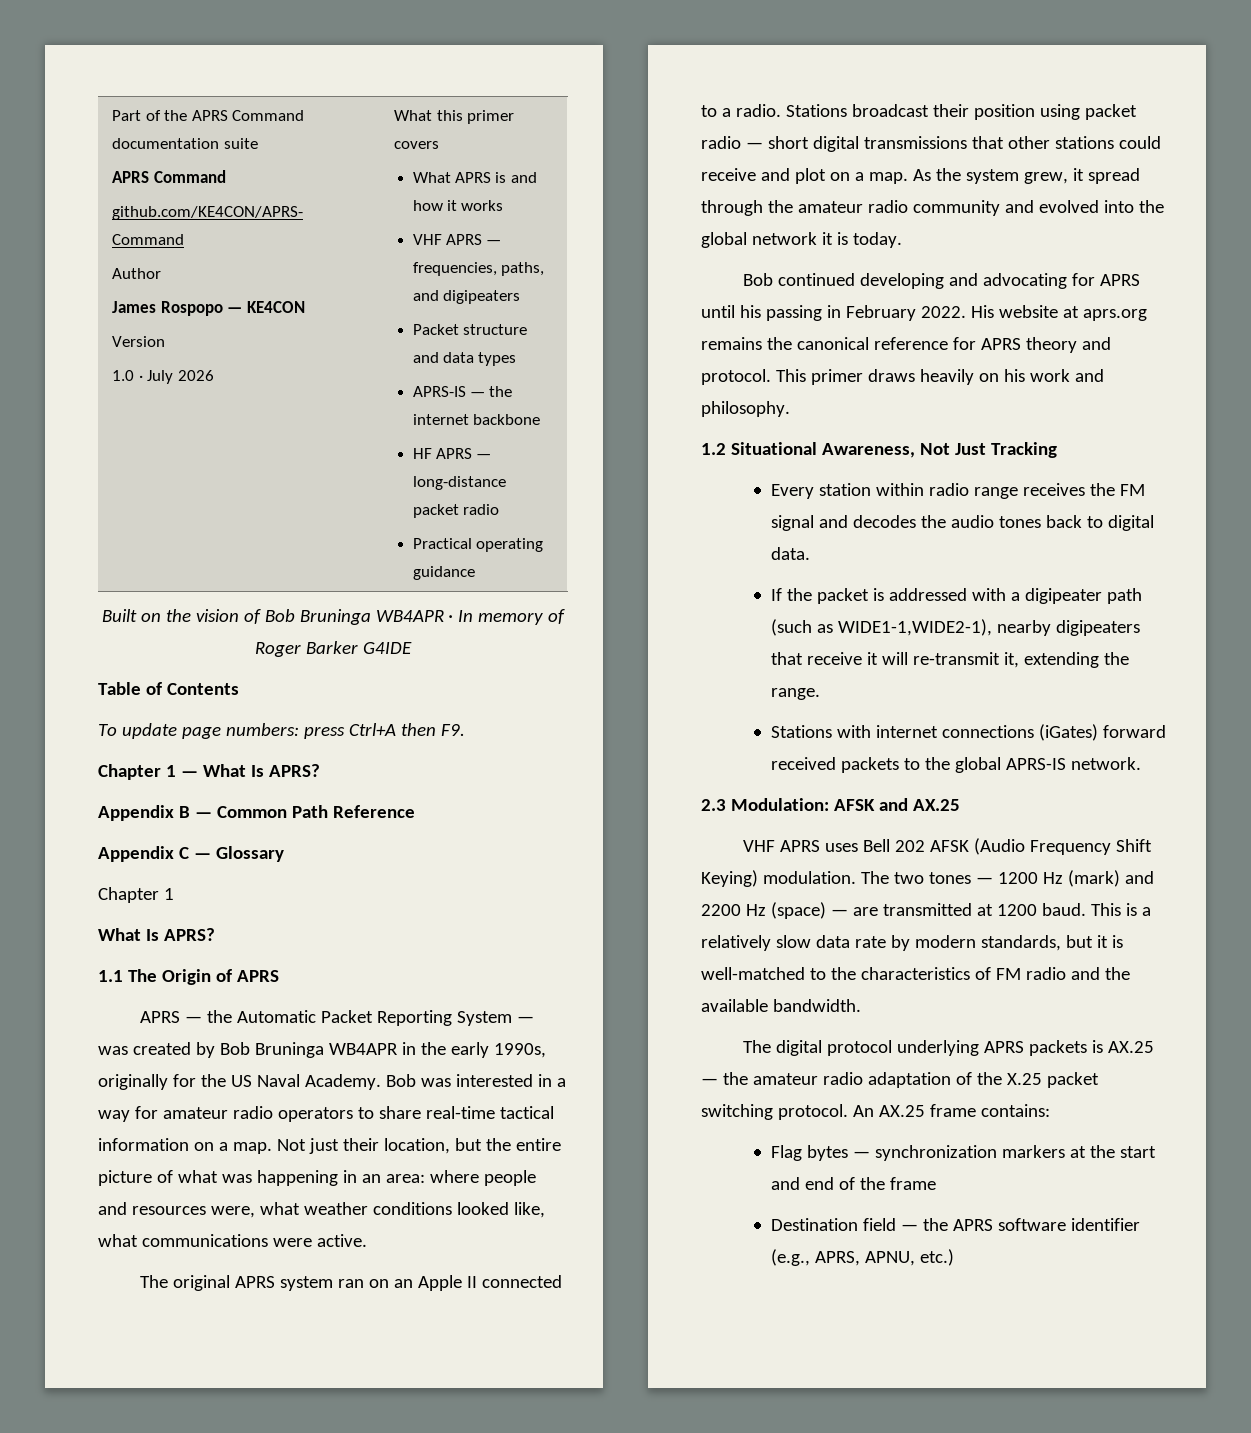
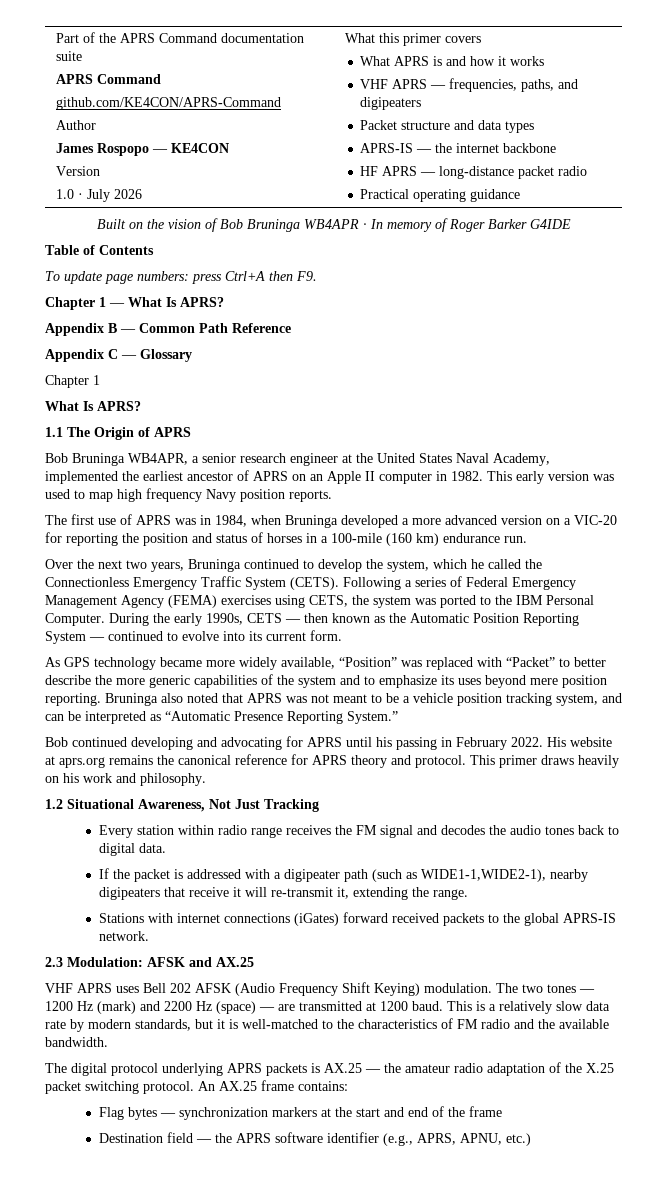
[140,1010,535,1026] [98,1042,546,1058] [98,1074,566,1090] [98,1106,554,1122] [98,1138,561,1154] [98,1170,536,1186] [98,1202,545,1218] [98,1234,367,1247] [140,1275,563,1291] [701,104,1137,120] [701,136,1161,152] [701,168,1140,184] [701,200,1164,216] [701,232,902,248] APRS — the Automatic Packet Reporting System — was created by Bob Bruninga WB4APR in the early 1990s, originally for the US Naval Academy. Bob was interested in a way for amateur radio operators to share real-time tactical information on a map. Not just their location, but the entire picture of what was happening in an area: where people and resources were, what weather conditions looked like, what communications were active. // The original APRS system ran on an Apple II connected to a radio. Stations broadcast their position using packet radio — short digital transmissions that other stations could receive and plot on a map. As the system grew, it spread through the amateur radio community and evolved into the global network it is today. -> [45,453,550,466] [45,470,614,484] [45,488,332,502] [45,514,617,528] [45,532,527,546] [45,559,542,572] [45,576,576,590] [45,595,594,608] [45,613,579,626] [45,630,342,644] [45,657,606,670] [45,674,607,688] [45,693,622,706] [45,711,398,724] Bob Bruninga WB4APR, a senior research engineer at the United States Naval Academy, implemented the earliest ancestor of APRS on an Apple II computer in 1982. This early version was used to map high frequency Navy position reports. // The first use of APRS was in 1984, when Bruninga developed a more advanced version on a VIC-20 for reporting the position and status of horses in a 100-mile (160 km) endurance run. // Over the next two years, Bruninga continued to develop the system, which he called the Connectionless Emergency Traffic System (CETS). Following a series of Federal Emergency Management Agency (FEMA) exercises using CETS, the system was ported to the IBM Personal Computer. During the early 1990s, CETS — then known as the Automatic Position Reporting System — continued to evolve into its current form. // As GPS technology became more widely available, “Position” was replaced with “Packet” to better describe the more generic capabilities of the system and to emphasize its uses beyond mere position reporting. Bruninga also noted that APRS was not meant to be a vehicle position tracking system, and can be interpreted as “Automatic Presence Reporting System.”

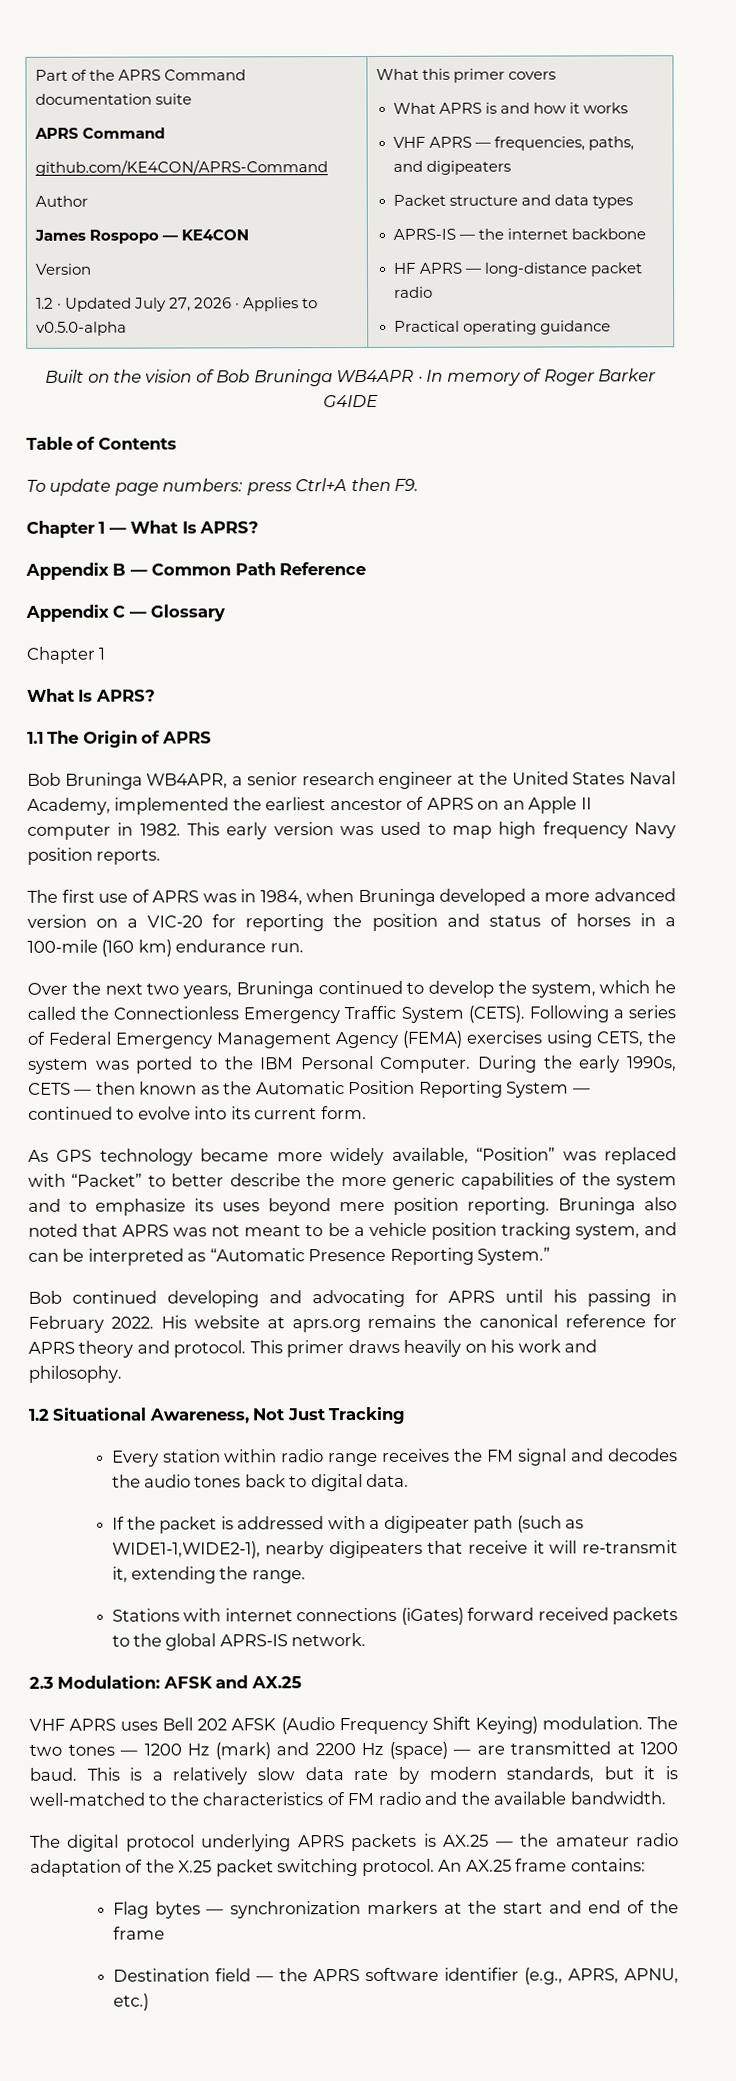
[55,189,142,202] 1.0 · July 2026 -> [36,297,319,312] [36,321,128,336] 1.2 · Updated July 27, 2026 · Applies to v0.5.0-alpha

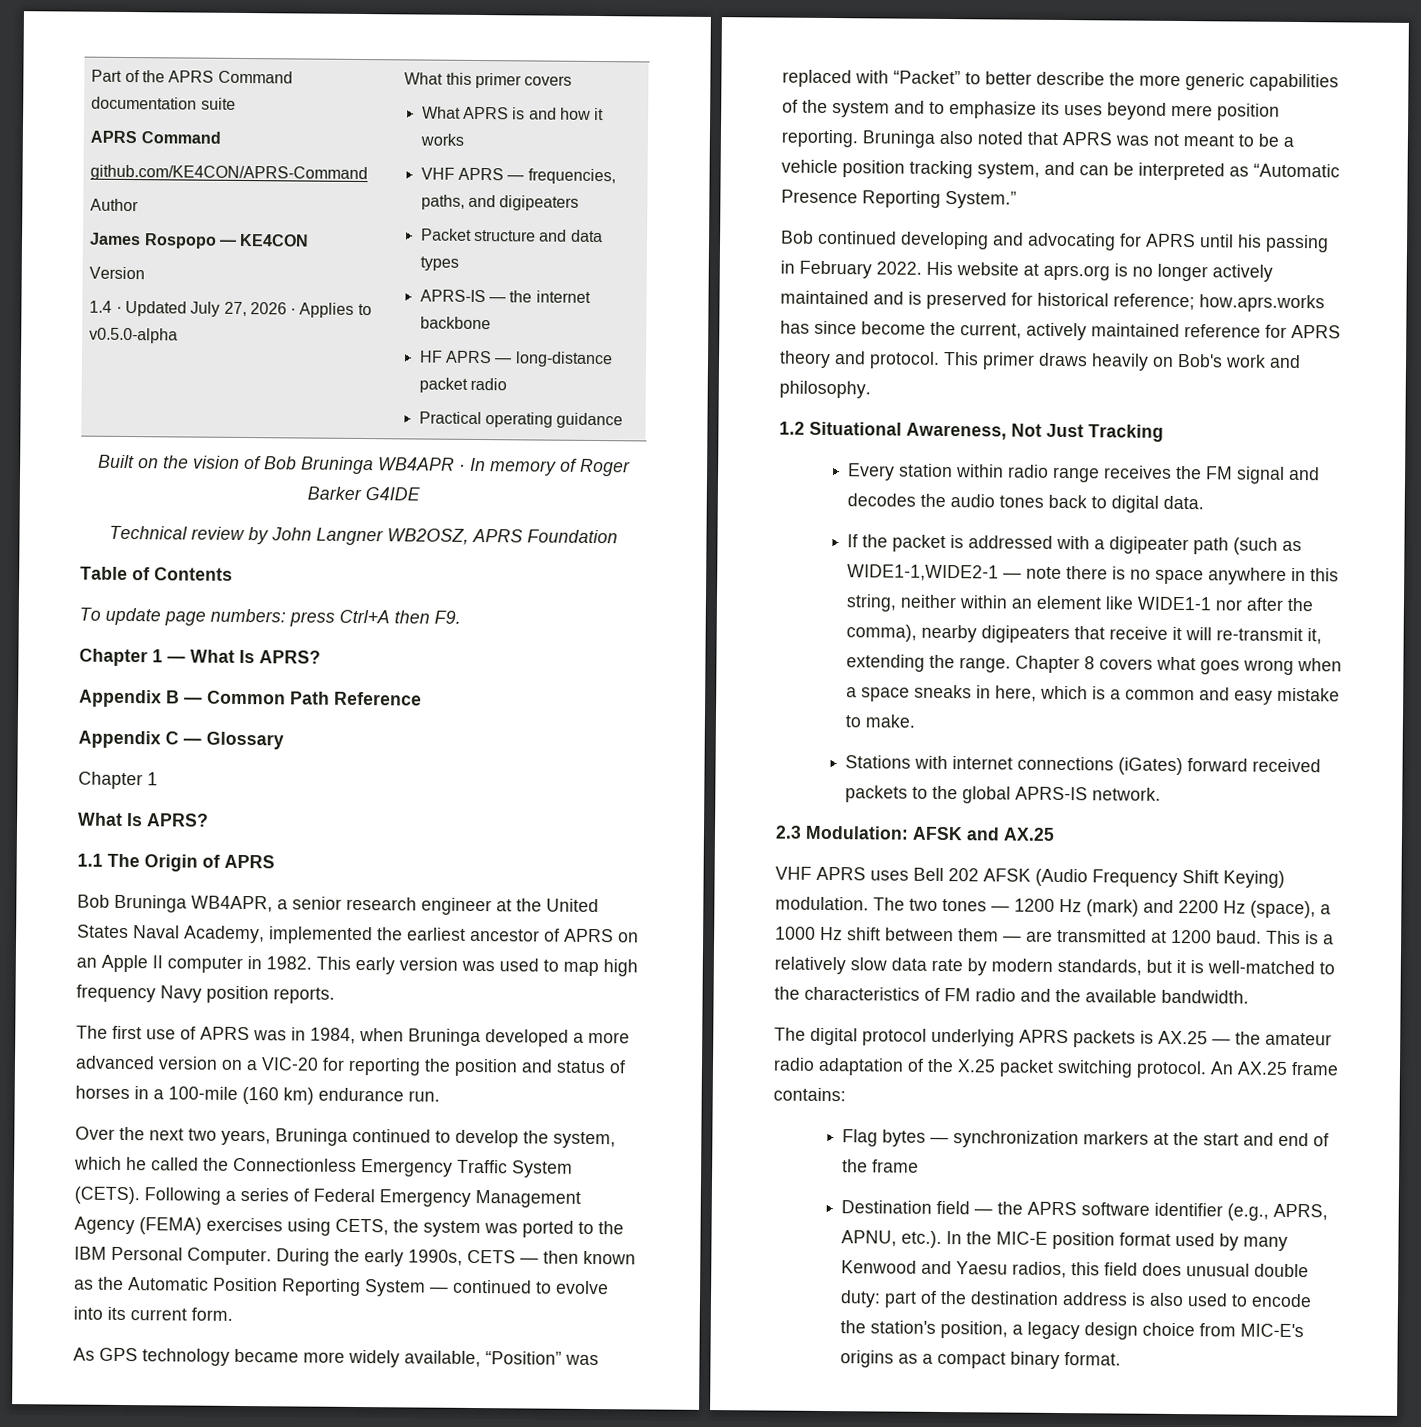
[36,297,55,309] 1.2 -> [89,300,113,313] 1.4
(379, 401) none -> [108,525,618,546] // Technical review by John Langner WB2OSZ, APRS Foundation
[367,1314,559,1329] remains the canonical -> [1114,263,1273,282] [780,290,1325,313] [780,320,1180,341] is no longer actively maintained and is preserved for historical reference; how.aprs.works has since become the current, actively maintained
[490,1339,515,1353] his -> [1177,353,1223,368] Bob's
[111,1541,261,1559] WIDE1-1,WIDE2-1), -> [847,564,1340,585] [846,594,1315,612] [846,624,918,642] WIDE1-1,WIDE2-1 — note there is no space anywhere in this string, neither within an element like WIDE1-1 nor after the comma),
(306, 1577) none -> [1015,655,1343,675] [846,684,1341,705] [845,714,916,728] Chapter 8 covers what goes wrong when a space sneaks in here, which is a common and easy mistake to make.
[388,1741,448,1759] (space) -> [1250,900,1331,919] [775,926,999,942] (space), a 1000 Hz shift between them
[112,1993,149,2011] etc.) -> [901,1230,1289,1251] [841,1260,1310,1279] [840,1290,1313,1308] [840,1320,1305,1340] [840,1350,1122,1370] etc.). In the MIC-E position format used by many Kenwood and Yaesu radios, this field does unusual double duty: part of the destination address is also used to encode the station's position, a legacy design choice from MIC-E's origins as a compact binary format.

